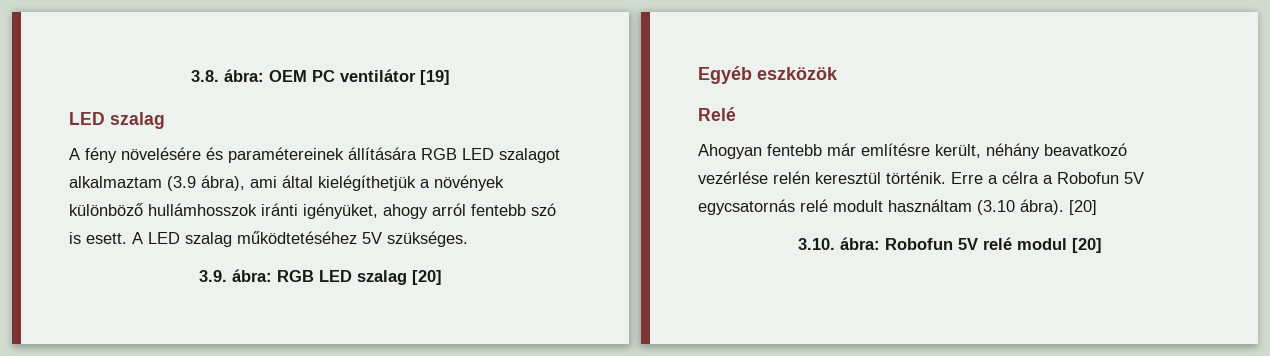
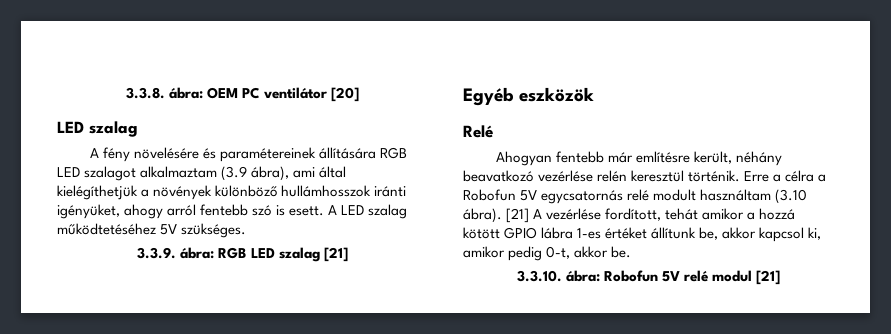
[191,70,219,82] 3.8. -> [125,87,165,99] 3.3.8.
[420,70,450,85] [19] -> [331,87,360,102] [20]
[199,270,227,282] 3.9. -> [137,247,177,259] 3.3.9.
[412,270,442,285] [20] -> [323,247,348,262] [21]
[1069,200,1097,215] [797,238,835,250] [20] // 3.10. -> [506,208,796,223] [463,227,822,242] [463,246,632,261] [516,270,562,282] [21] A vezérlése fordított, tehát amikor a hozzá kötött GPIO lábra 1-es értéket állítunk be, akkor kapcsol ki, amikor pedig 0-t, akkor be. // 3.3.10.
[1071,238,1102,253] [20] -> [756,270,781,285] [21]

